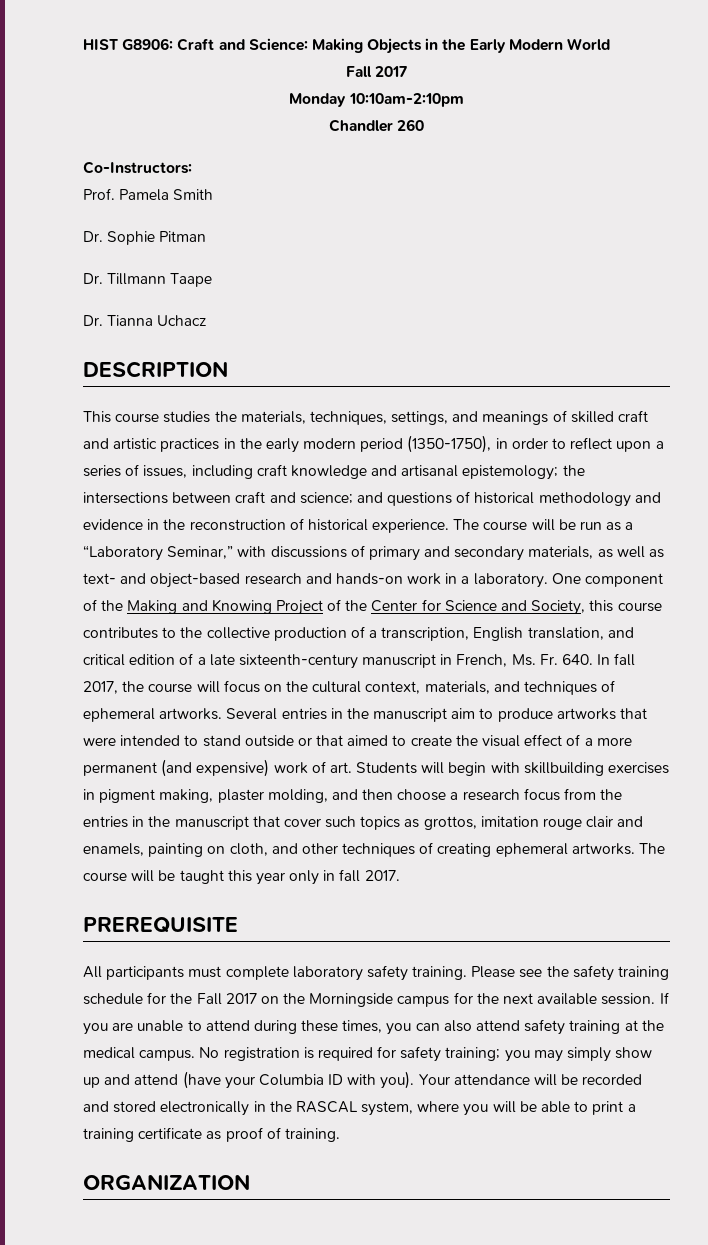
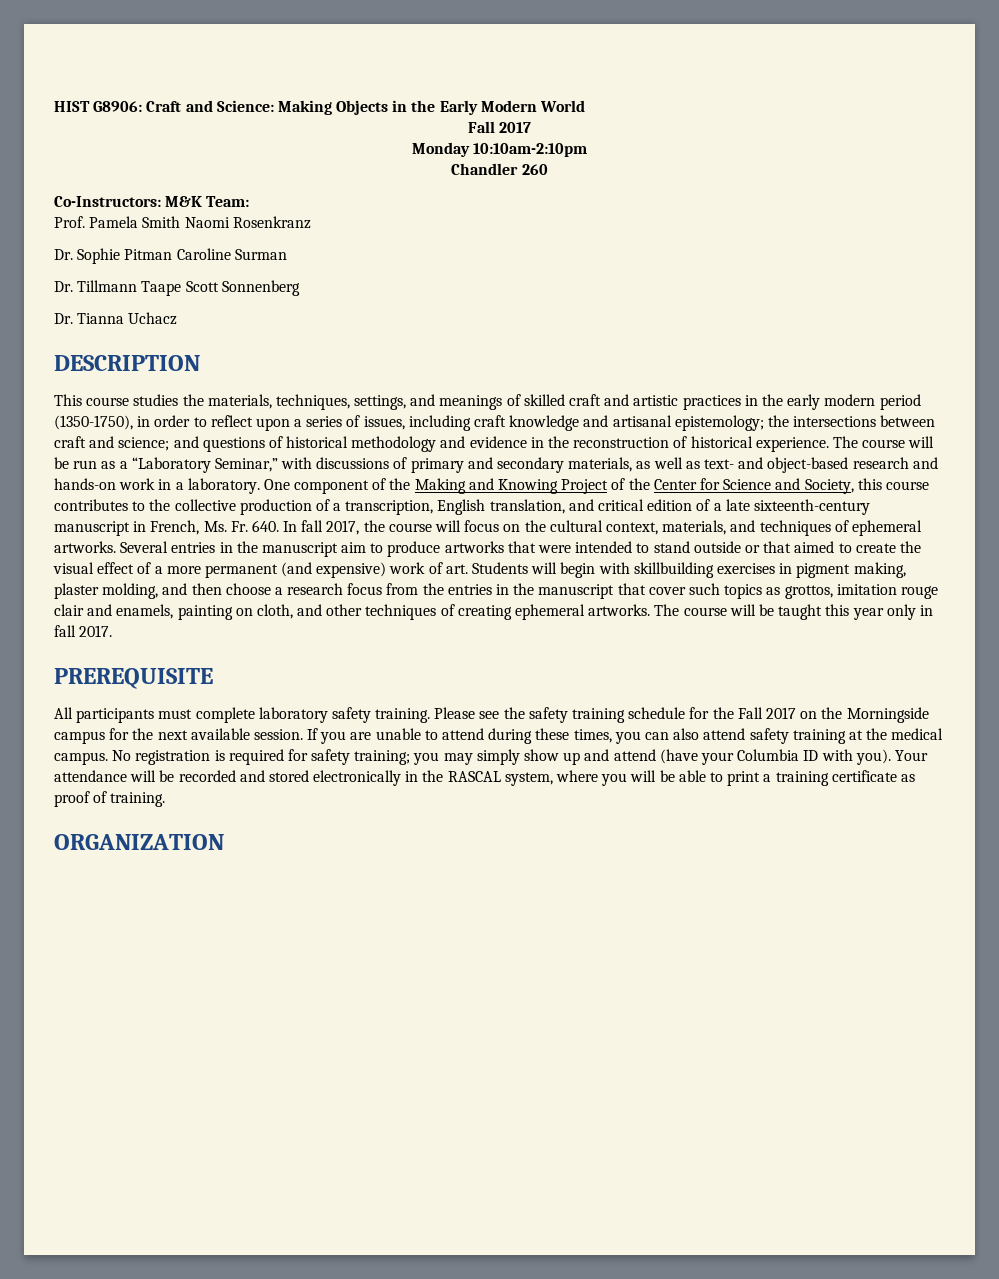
(192, 167) none -> [165,196,250,207] M&K Team:
(214, 194) none -> [184,216,311,229] Naomi Rosenkranz
(207, 236) none -> [176,248,287,260] Caroline Surman
(213, 280) none -> [185,280,300,296] Scott Sonnenberg

